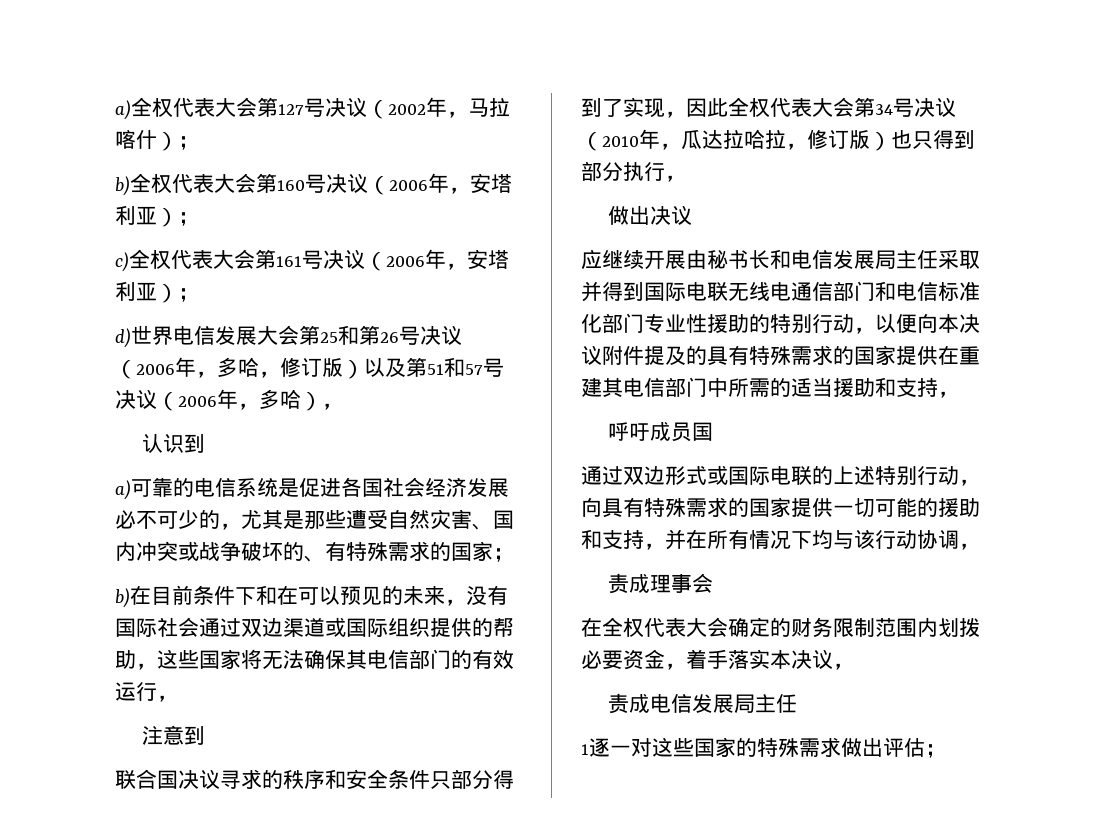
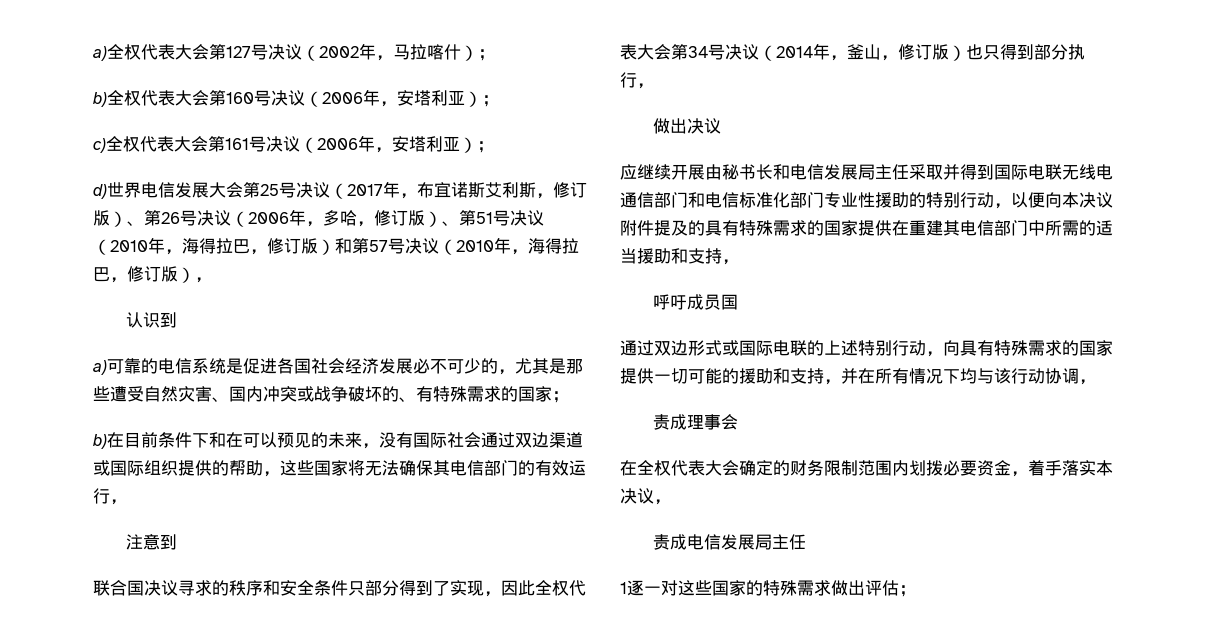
[338,325,359,345] 和 -> [279,181,587,199] [93,210,144,227] 号决议（2017年，布宜诺斯艾利斯，修订版）、
[364,357,504,377] [115,389,301,411] 以及第51和57号决议（2006年，多哈 -> [442,210,544,226] [93,237,579,255] [93,266,178,283] 、第51号决议（2010年，海得拉巴，修订版）和第57号决议（2010年，海得拉巴，修订版
[602,129,786,150] 2010年，瓜达拉哈拉 -> [776,43,881,61] 2014年，釜山

